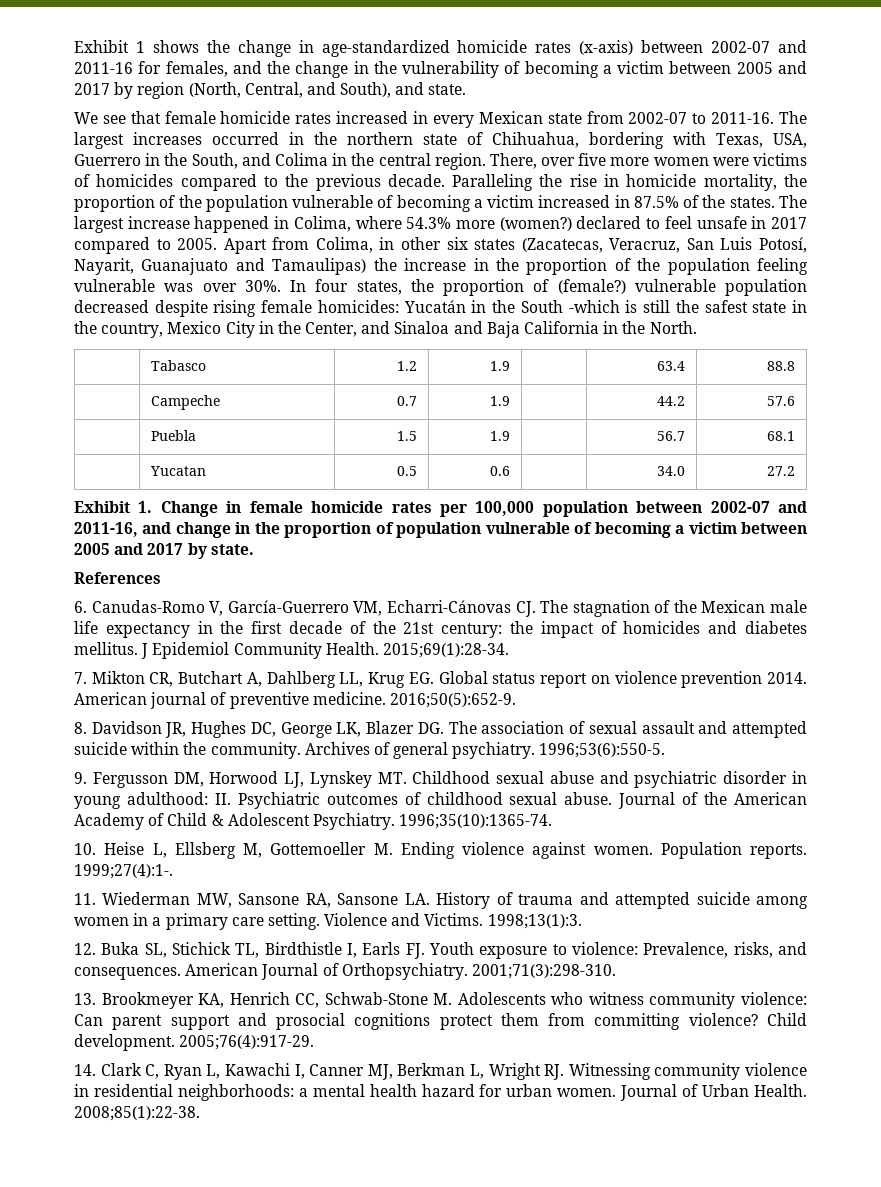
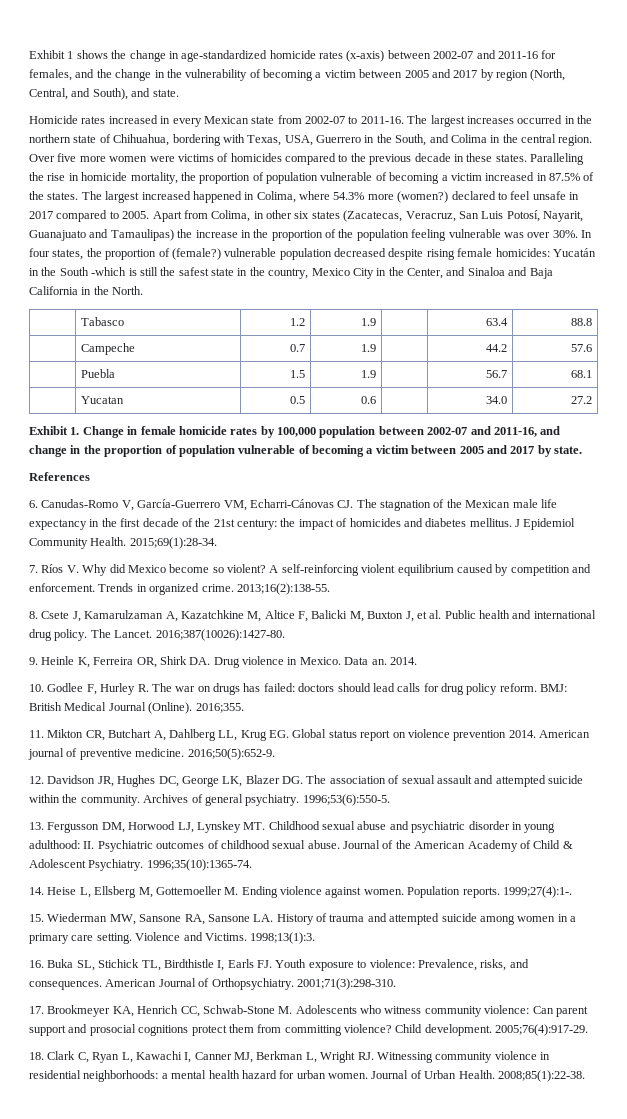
[74,111,291,124] We see that female homicide -> [29,115,78,124] Homicide
[489,153,576,169] There, over -> [29,154,55,162] Over
[387,174,445,187] decade. -> [414,153,527,162] decade in these states.
[178,195,202,208] the -> (264, 176) none
[127,216,190,229] increase -> [141,191,191,200] increased
[439,504,467,517] per -> [260,426,275,438] by
(87, 678) none -> [41,564,591,576] [29,583,330,595] [29,610,596,622] [29,629,285,641] [29,656,417,668] [29,683,568,695] [29,702,244,714] [29,730,44,738] Ríos V. Why did Mexico become so violent? A self-reinforcing violent equilibrium caused by competition and enforcement. Trends in organized crime. 2013;16(2):138-55. // 8. Csete J, Kamarulzaman A, Kazatchkine M, Altice F, Balicki M, Buxton J, et al. Public health and international drug policy. The Lancet. 2016;387(10026):1427-80. // 9. Heinle K, Ferreira OR, Shirk DA. Drug violence in Mexico. Data an. 2014. // 10. Godlee F, Hurley R. The war on drugs has failed: doctors should lead calls for drug policy reform. BMJ: British Medical Journal (Online). 2016;355. // 11.
[74,722,87,734] 8. -> [29,776,44,784] 12.
[74,772,87,784] 9. -> [29,822,44,830] 13.
[74,843,96,855] 10. -> [29,887,44,895] 14.
[74,893,96,905] 11. -> [29,914,44,922] 15.
[74,943,96,955] 12. -> [29,960,44,968] 16.
[74,993,96,1005] 13. -> [29,1006,44,1014] 17.
[74,1064,96,1076] 14. -> [29,1052,44,1060] 18.

